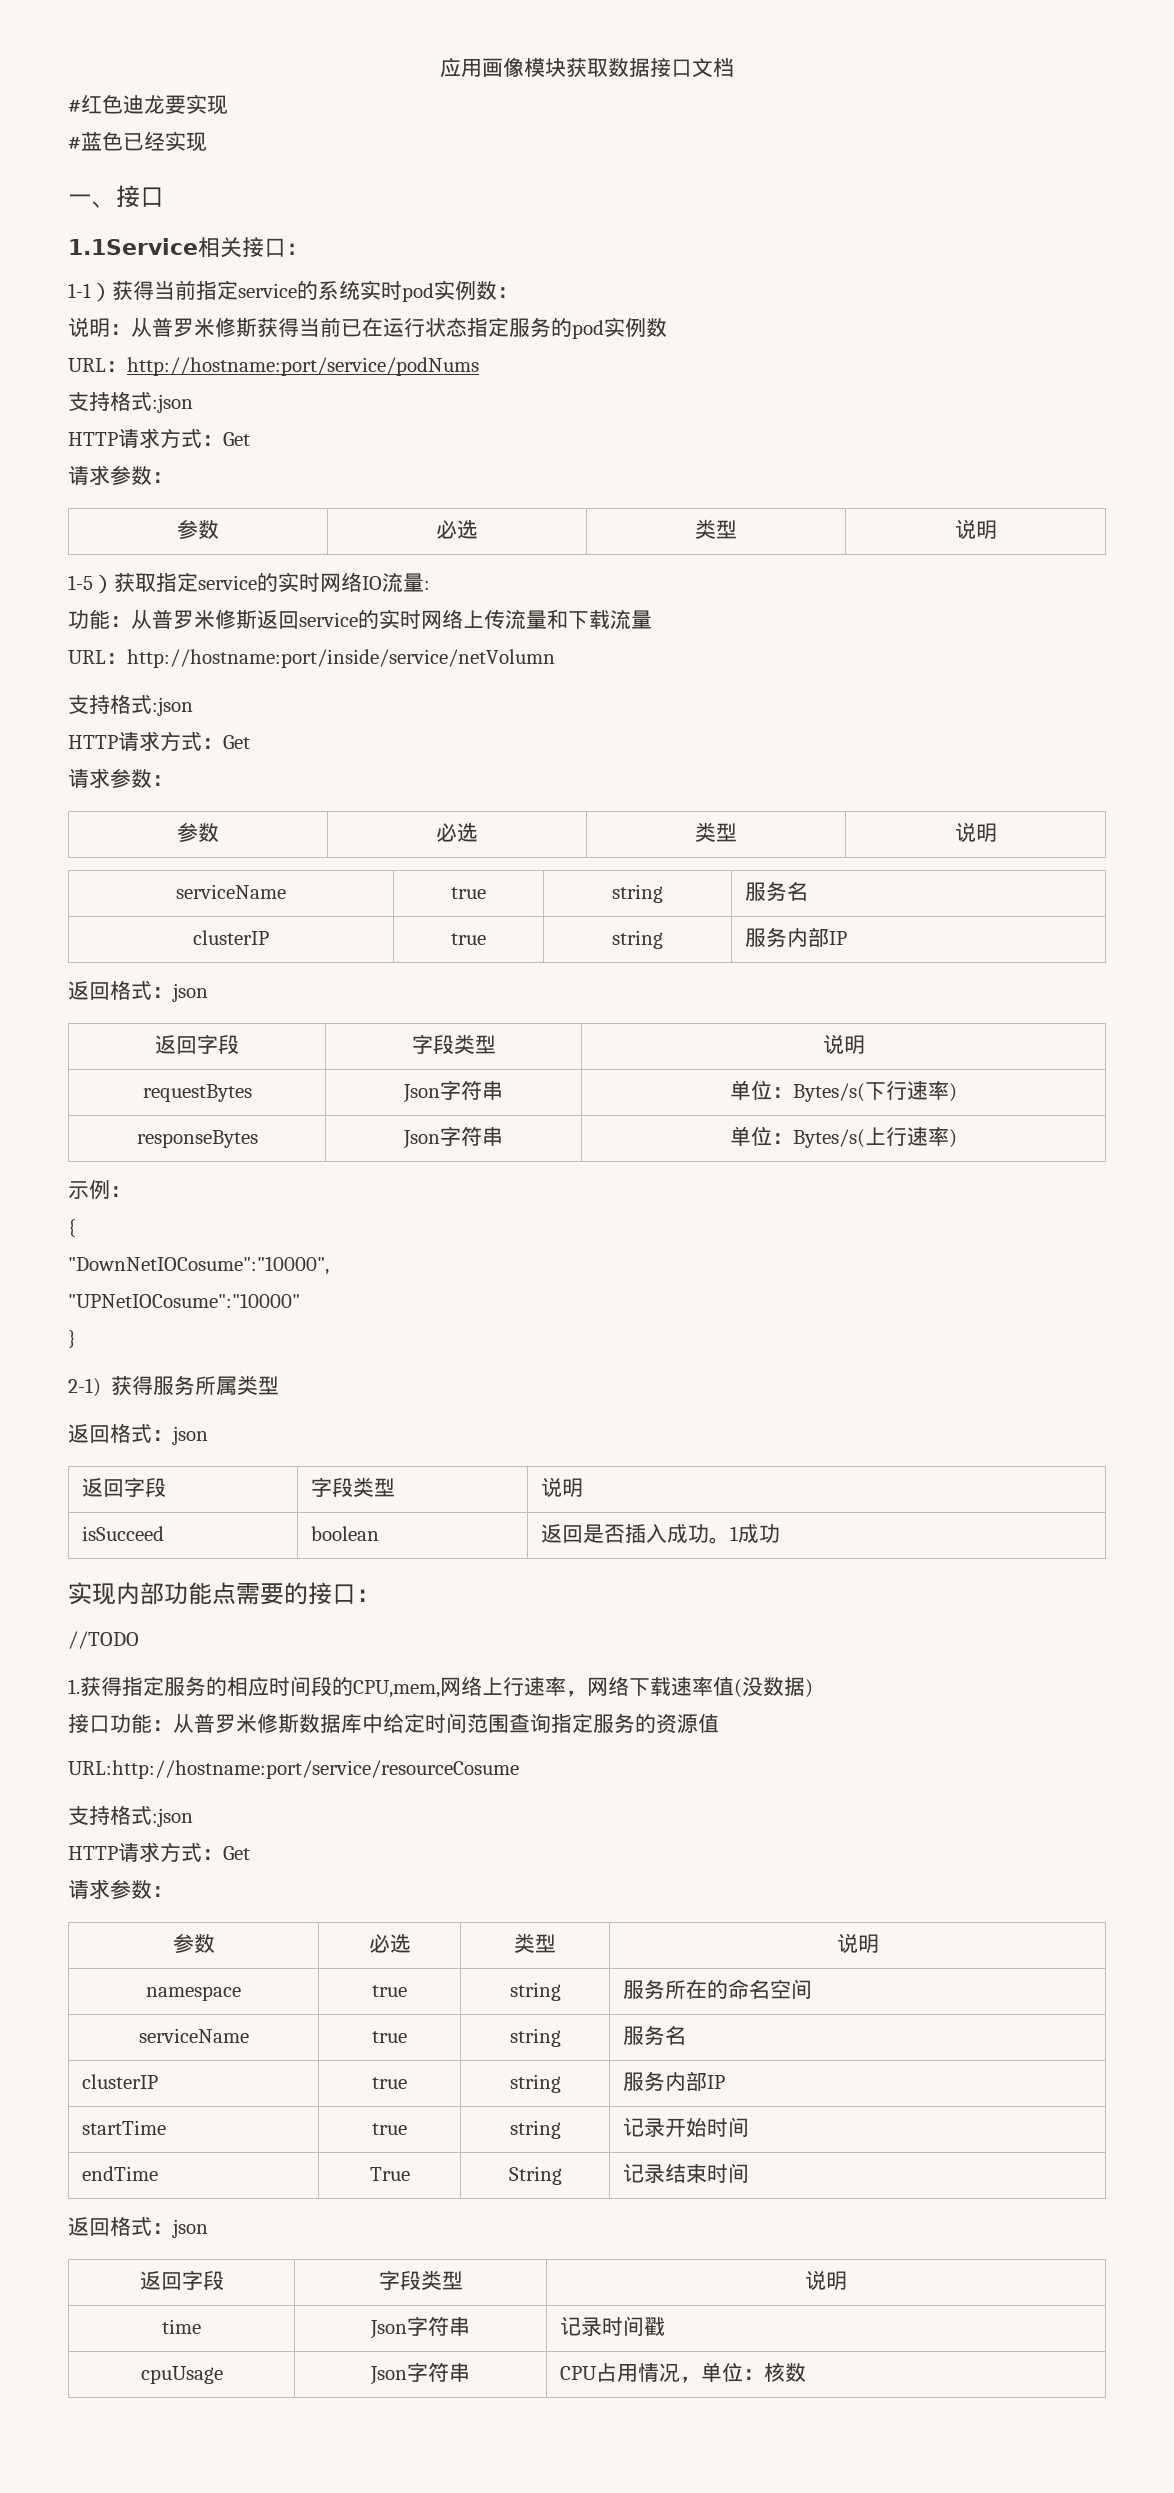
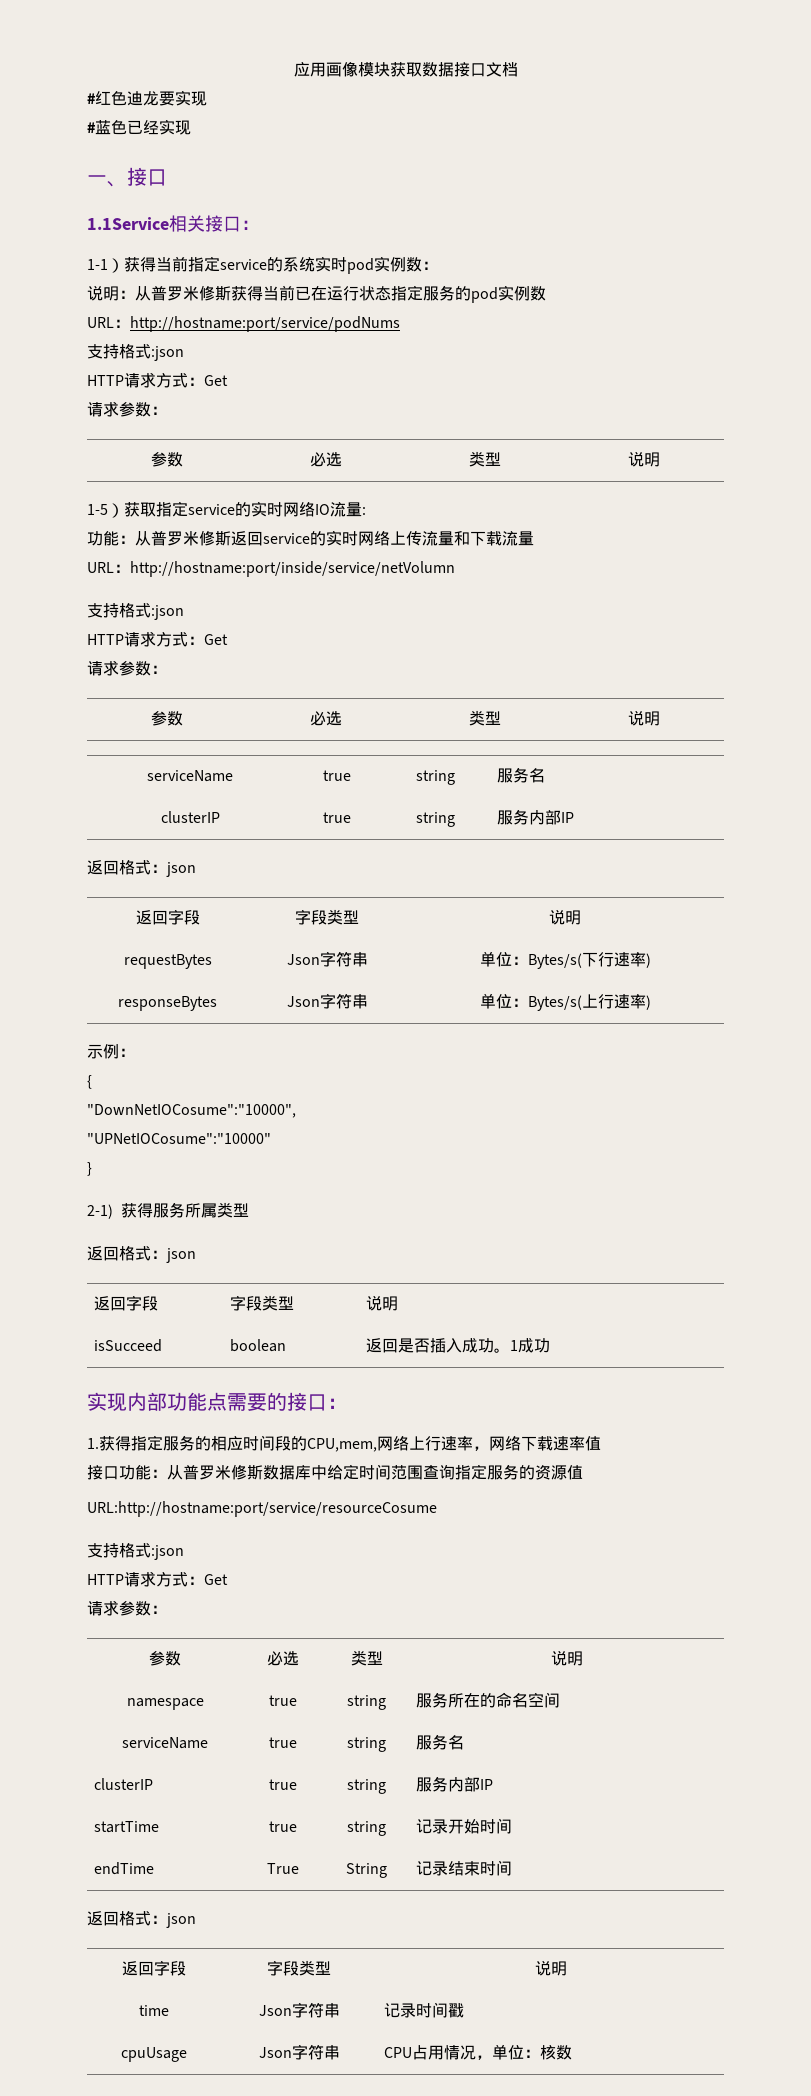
[68,1631,139,1649] // //TODO -> (347, 1403) none
[734,1677,813,1698] (没数据) -> (601, 1443) none

